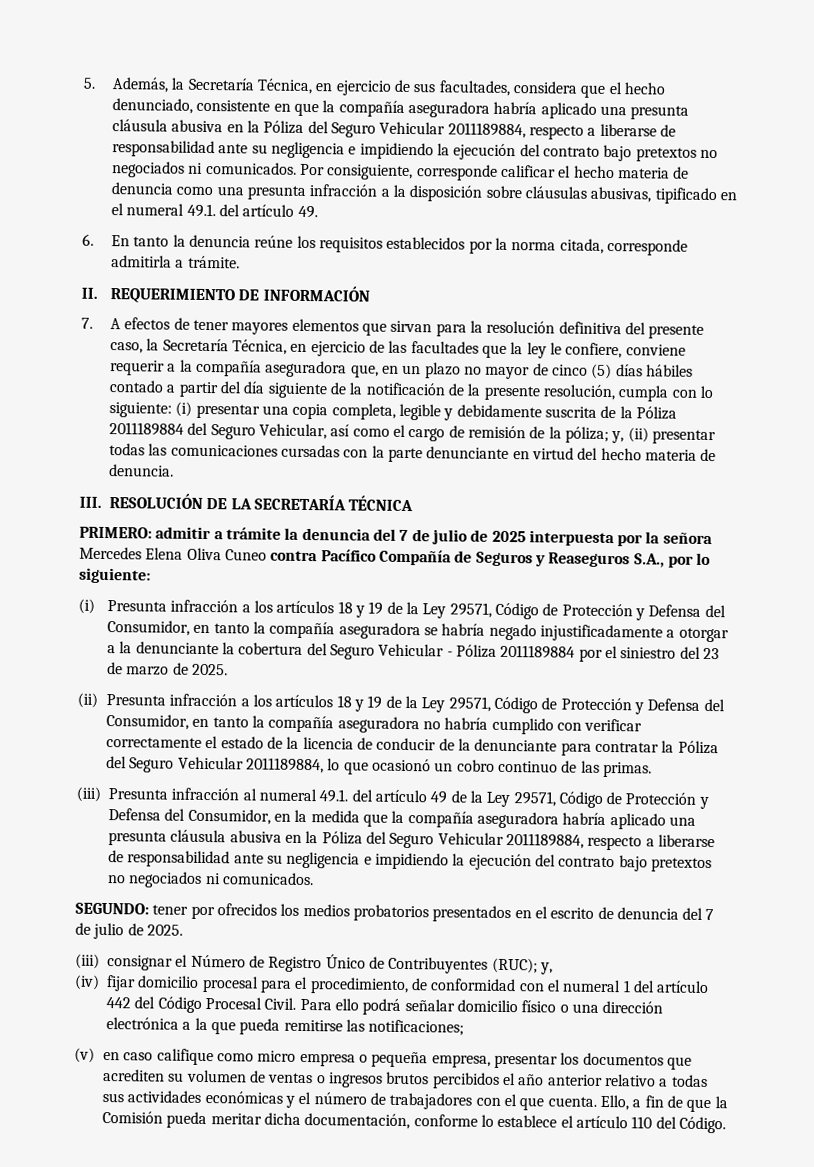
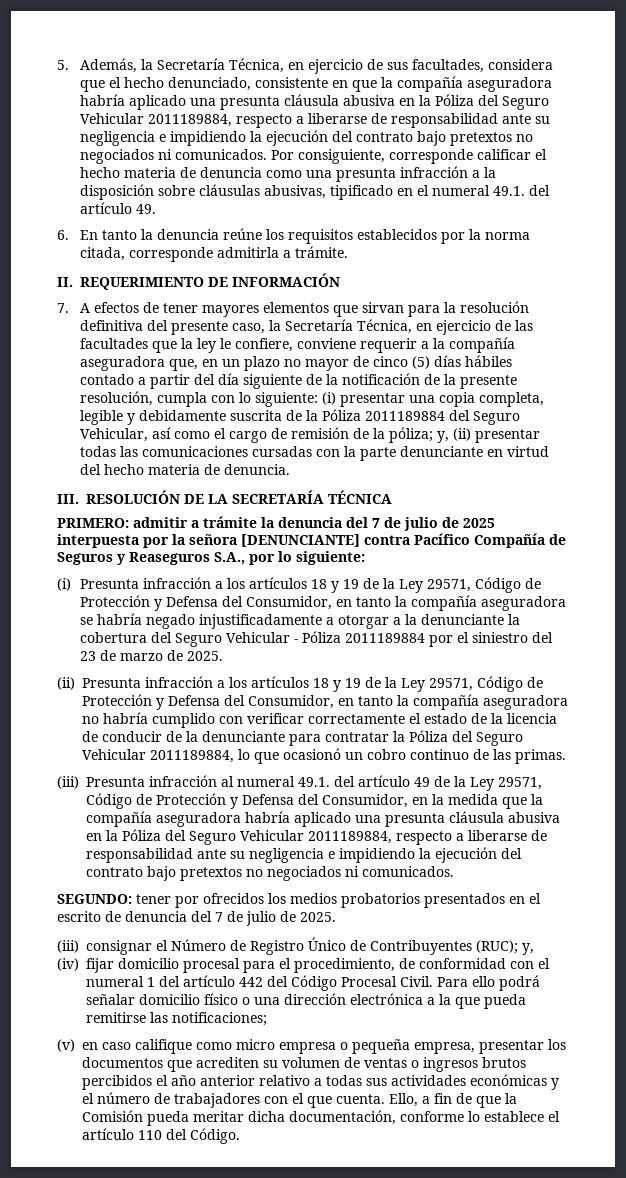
[79,546,267,561] Mercedes Elena Oliva Cuneo -> [241,534,360,547] [DENUNCIANTE]

